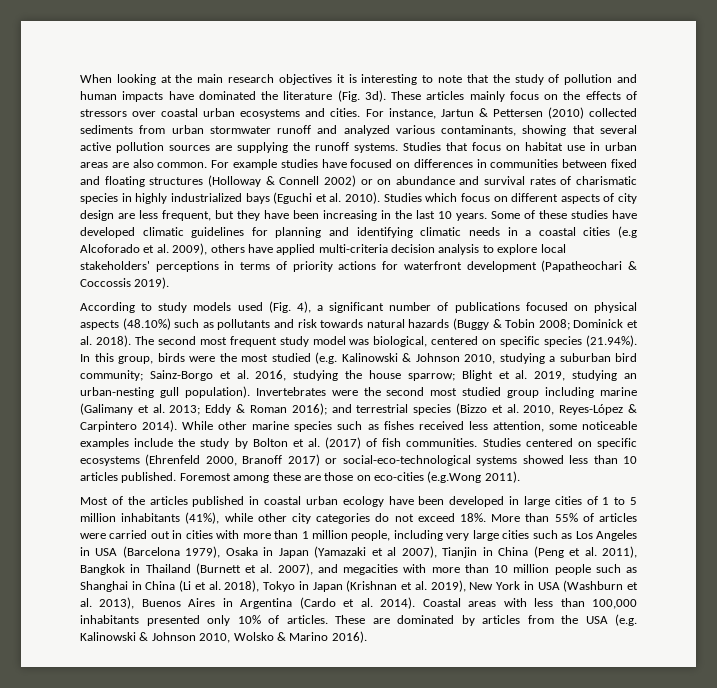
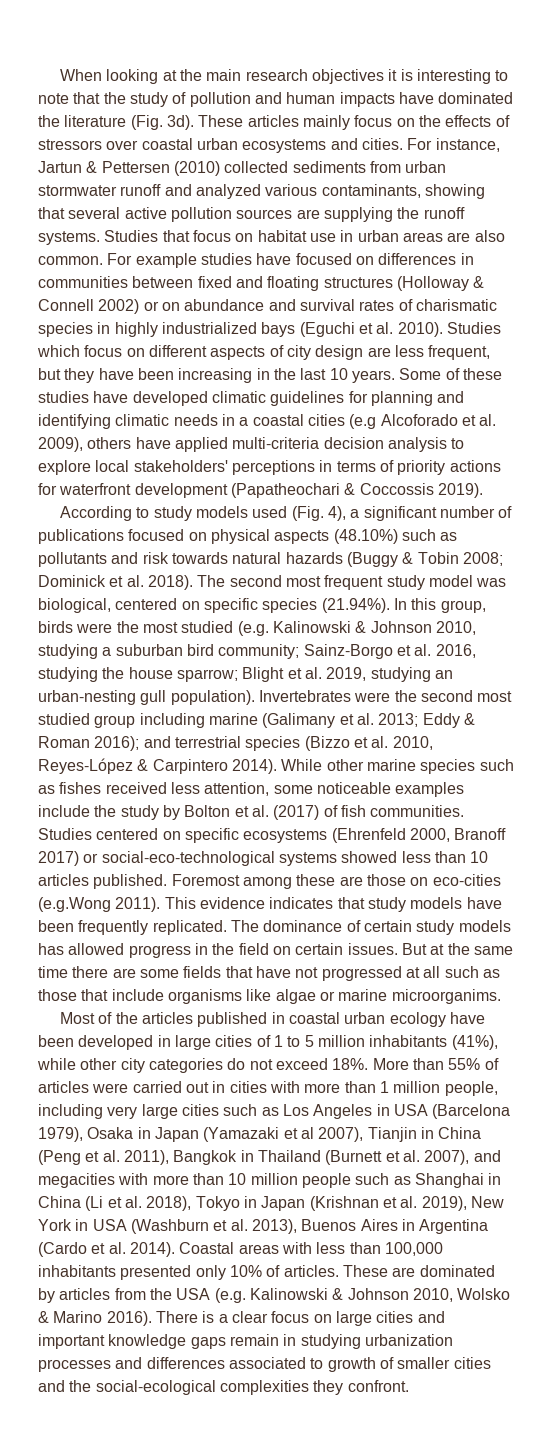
(520, 477) none -> [164,897,502,912] [38,920,511,935] [38,943,513,958] [38,966,500,981] [38,989,501,1004] This evidence indicates that study models have been frequently replicated. The dominance of certain study models has allowed progress in the field on certain issues. But at the same time there are some fields that have not progressed at all such as those that include organisms like algae or marine microorganims.
(367, 637) none -> [155,1311,445,1326] [38,1334,453,1349] [38,1357,491,1372] [38,1380,409,1395] There is a clear focus on large cities and important knowledge gaps remain in studying urbanization processes and differences associated to growth of smaller cities and the social-ecological complexities they confront.

